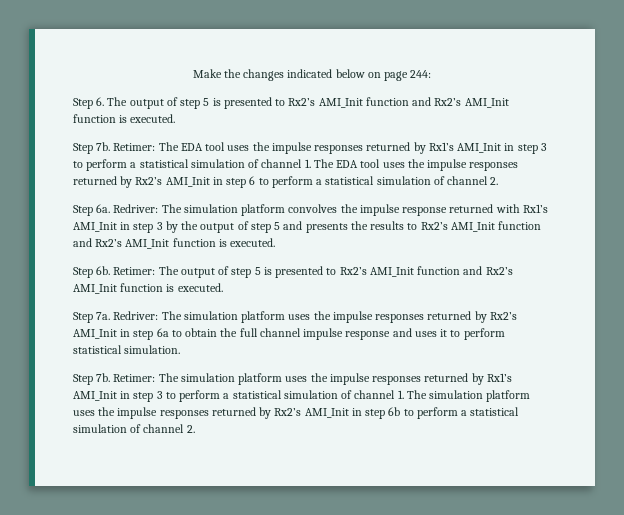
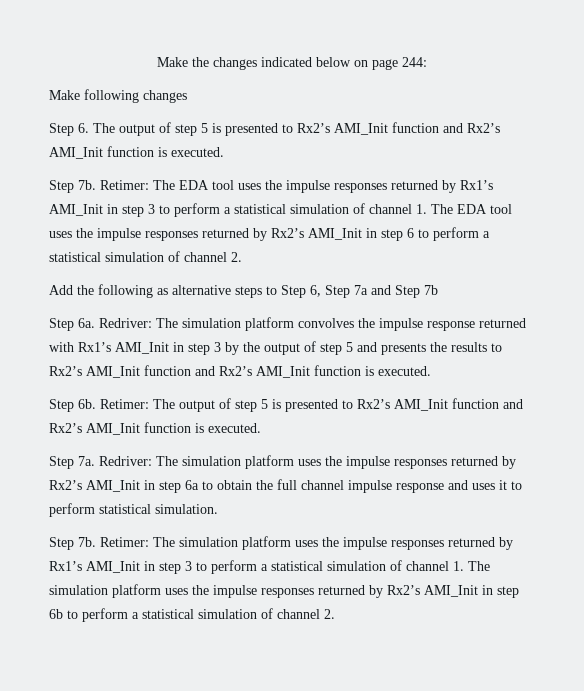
(432, 74) none -> [49,89,187,103] // Make following changes
(499, 181) none -> [49,284,438,298] // Add the following as alternative steps to Step 6, Step 7a and Step 7b

